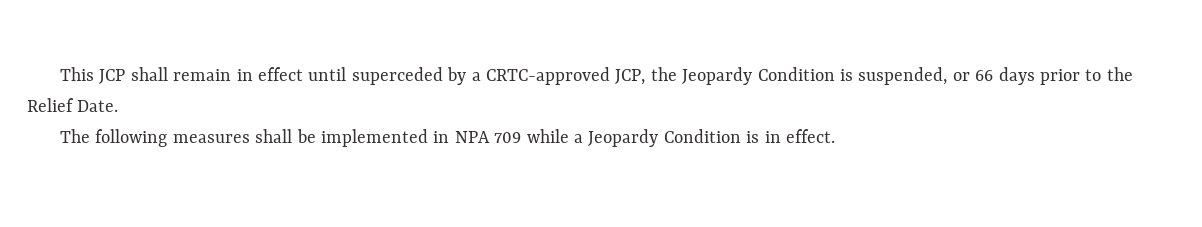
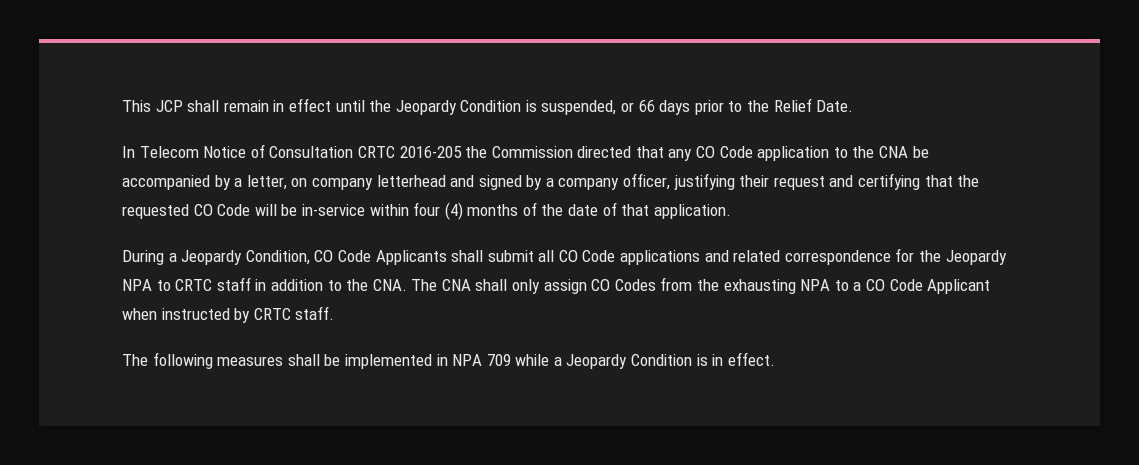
[351,67,646,85] superceded by a CRTC-approved JCP, -> (365, 106) none
(119, 106) none -> [122,144,929,161] [122,173,980,190] [122,202,731,220] [122,248,1007,265] [122,277,991,294] [122,306,335,323] // In Telecom Notice of Consultation CRTC 2016-205 the Commission directed that any CO Code application to the CNA be accompanied by a letter, on company letterhead and signed by a company officer, justifying their request and certifying that the requested CO Code will be in-service within four (4) months of the date of that application. // During a Jeopardy Condition, CO Code Applicants shall submit all CO Code applications and related correspondence for the Jeopardy NPA to CRTC staff in addition to the CNA. The CNA shall only assign CO Codes from the exhausting NPA to a CO Code Applicant when instructed by CRTC staff.

